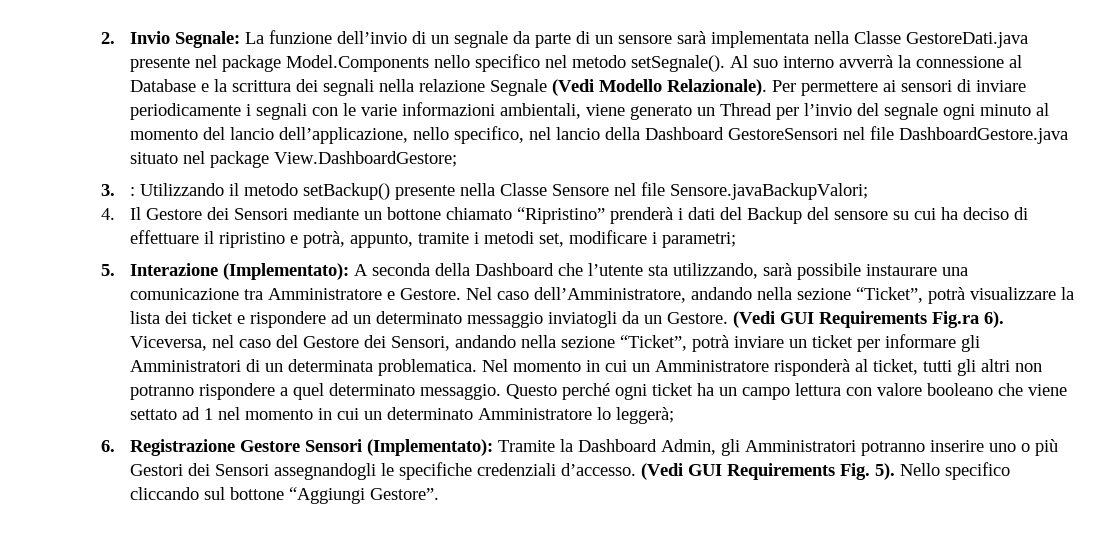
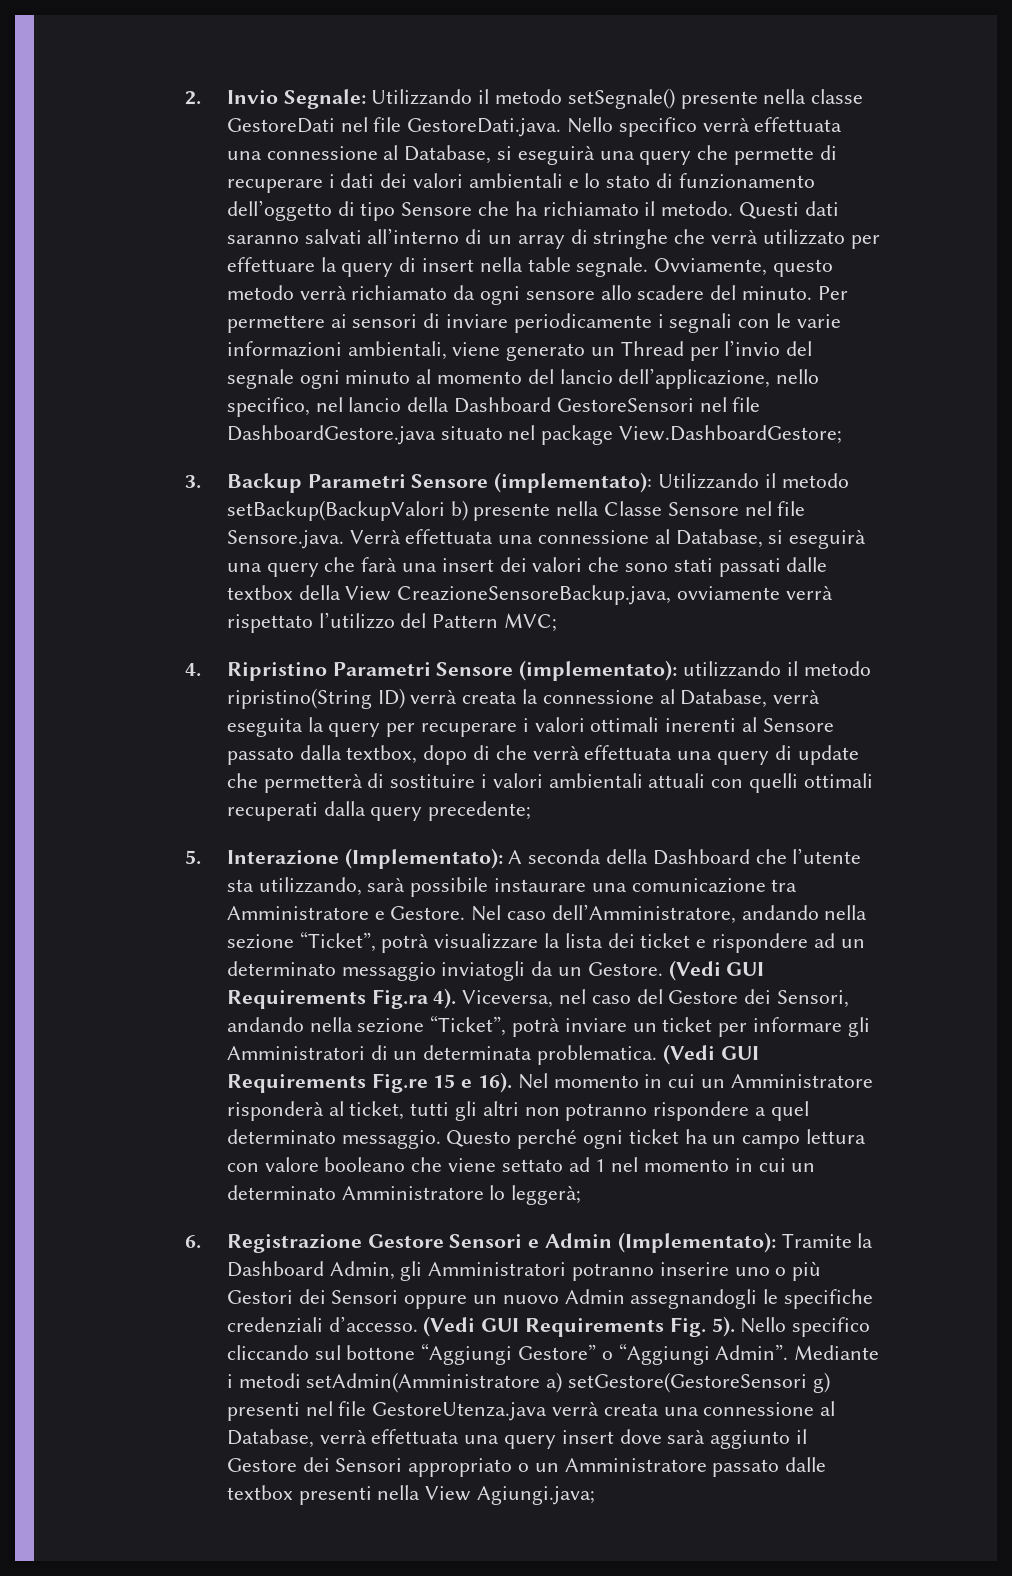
[244,30,1028,48] [129,54,1022,72] [129,79,767,96] La funzione dell’invio di un segnale da parte di un sensore sarà implementata nella Classe GestoreDati.java presente nel package Model.Components nello specifico nel metodo setSegnale(). Al suo interno avverrà la connessione al Database e la scrittura dei segnali nella relazione Segnale (Vedi Modello Relazionale). -> [371,88,864,109] [226,117,843,137] [226,145,837,165] [226,173,815,193] [226,200,839,221] [226,228,880,249] [226,257,833,277] [226,285,812,305] Utilizzando il metodo setSegnale() presente nella classe GestoreDati nel file GestoreDati.java. Nello specifico verrà effettuata una connessione al Database, si eseguirà una query che permette di recuperare i dati dei valori ambientali e lo stato di funzionamento dell’oggetto di tipo Sensore che ha richiamato il metodo. Questi dati saranno salvati all’interno di un array di stringhe che verrà utilizzato per effettuare la query di insert nella table segnale. Ovviamente, questo metodo verrà richiamato da ogni sensore allo scadere del minuto.
[129,183,390,200] : Utilizzando il metodo setBackup() -> [226,472,849,493] [226,500,468,521] Backup Parametri Sensore (implementato): Utilizzando il metodo setBackup(BackupValori b)
[669,183,868,200] [101,207,1028,224] [129,230,736,248] Sensore.javaBackupValori; // 4. Il Gestore dei Sensori mediante un bottone chiamato “Ripristino” prenderà i dati del Backup del sensore su cui ha deciso di effettuare il ripristino e potrà, appunto, tramite i metodi set, modificare i parametri; -> [226,529,867,549] [226,557,828,577] [226,585,833,605] [226,612,557,633] [184,660,871,681] [226,688,821,709] [226,717,834,737] [226,745,859,765] [226,773,873,793] [226,801,532,821] Sensore.java. Verrà effettuata una connessione al Database, si eseguirà una query che farà una insert dei valori che sono stati passati dalle textbox della View CreazioneSensoreBackup.java, ovviamente verrà rispettato l’utilizzo del Pattern MVC; // 4. Ripristino Parametri Sensore (implementato): utilizzando il metodo ripristino(String ID) verrà creata la connessione al Database, verrà eseguita la query per recuperare i valori ottimali inerenti al Sensore passato dalla textbox, dopo di che verrà effettuata una query di update che permetterà di sostituire i valori ambientali attuali con quelli ottimali recuperati dalla query precedente;
[983,311,1004,328] 6). -> [433,988,457,1009] 4).
(477, 367) none -> [662,1044,759,1065] [226,1072,512,1093] (Vedi GUI Requirements Fig.re 15 e 16).
(362, 445) none -> [528,1233,612,1248] e Admin
(269, 470) none -> [404,1289,625,1309] oppure un nuovo Admin
[369,488,439,500] Gestore”. -> [517,1343,880,1365] [226,1372,830,1393] [226,1401,836,1421] [226,1429,807,1449] [226,1457,827,1477] [226,1485,595,1505] Gestore” o “Aggiungi Admin”. Mediante i metodi setAdmin(Amministratore a) setGestore(GestoreSensori g) presenti nel file GestoreUtenza.java verrà creata una connessione al Database, verrà effettuata una query insert dove sarà aggiunto il Gestore dei Sensori appropriato o un Amministratore passato dalle textbox presenti nella View Agiungi.java;

